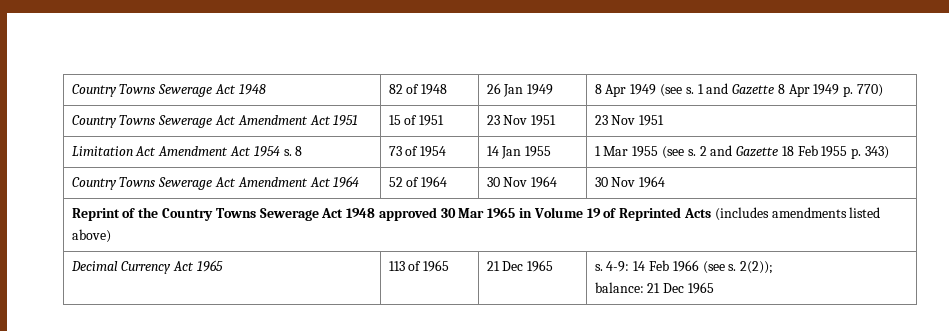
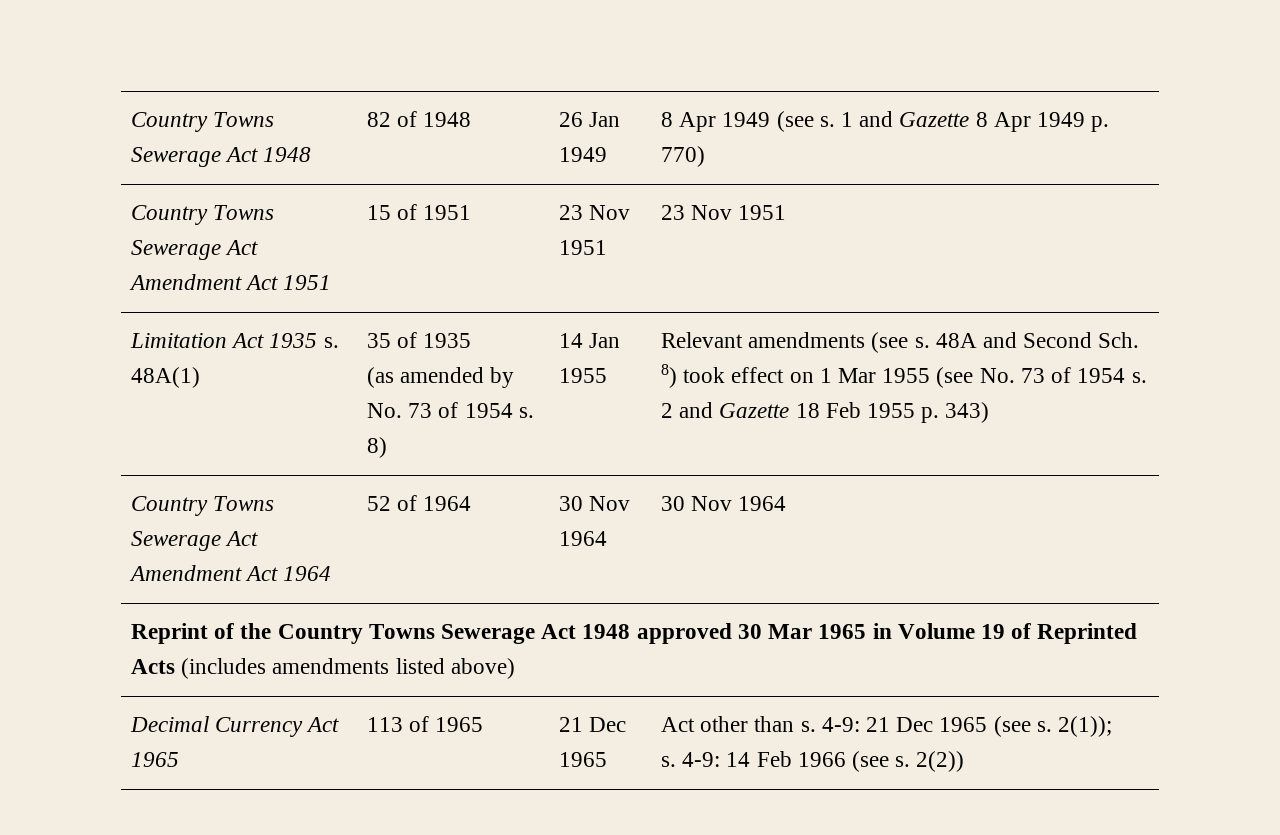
[158,146,303,157] [388,146,447,157] Amendment Act 1954 s. 8 | 73 of 1954 -> [269,333,339,348] [130,367,200,388] [366,332,472,348] [366,367,515,388] [366,402,534,418] [366,437,387,458] 1935 s. 48A(1) | 35 of 1935 // (as amended by No. 73 of 1954 s. 8)
[594,146,685,159] 1 Mar 1955 (see -> [660,332,1140,353] [660,364,1126,388] Relevant amendments (see s. 48A and Second Sch. 8) took effect on 1 Mar 1955 (see No. 73 of 1954
(554, 266) none -> [660,716,1113,737] Act other than s. 4-9: 21 Dec 1965 (see s. 2(1)); //
[740,261,774,274] [594,282,715,294] 2(2)); // balance: 21 Dec 1965 -> [916,751,965,772] 2(2))

